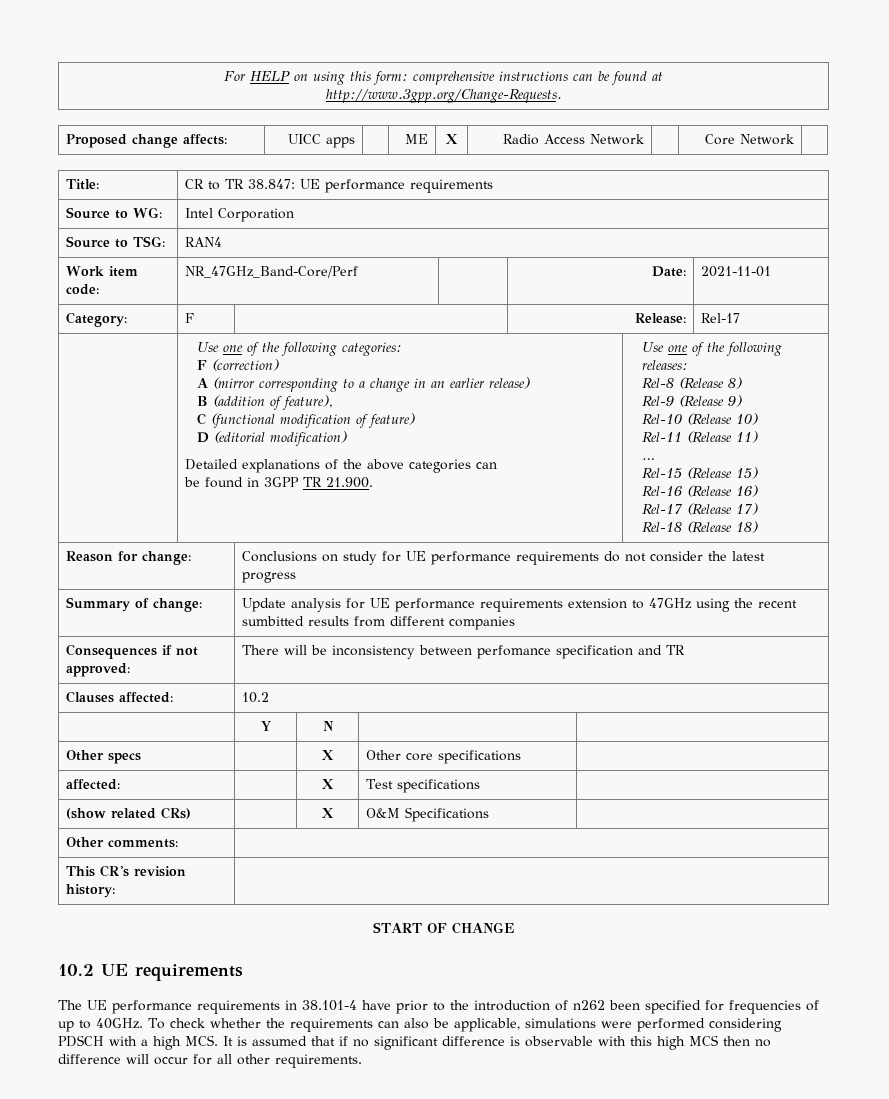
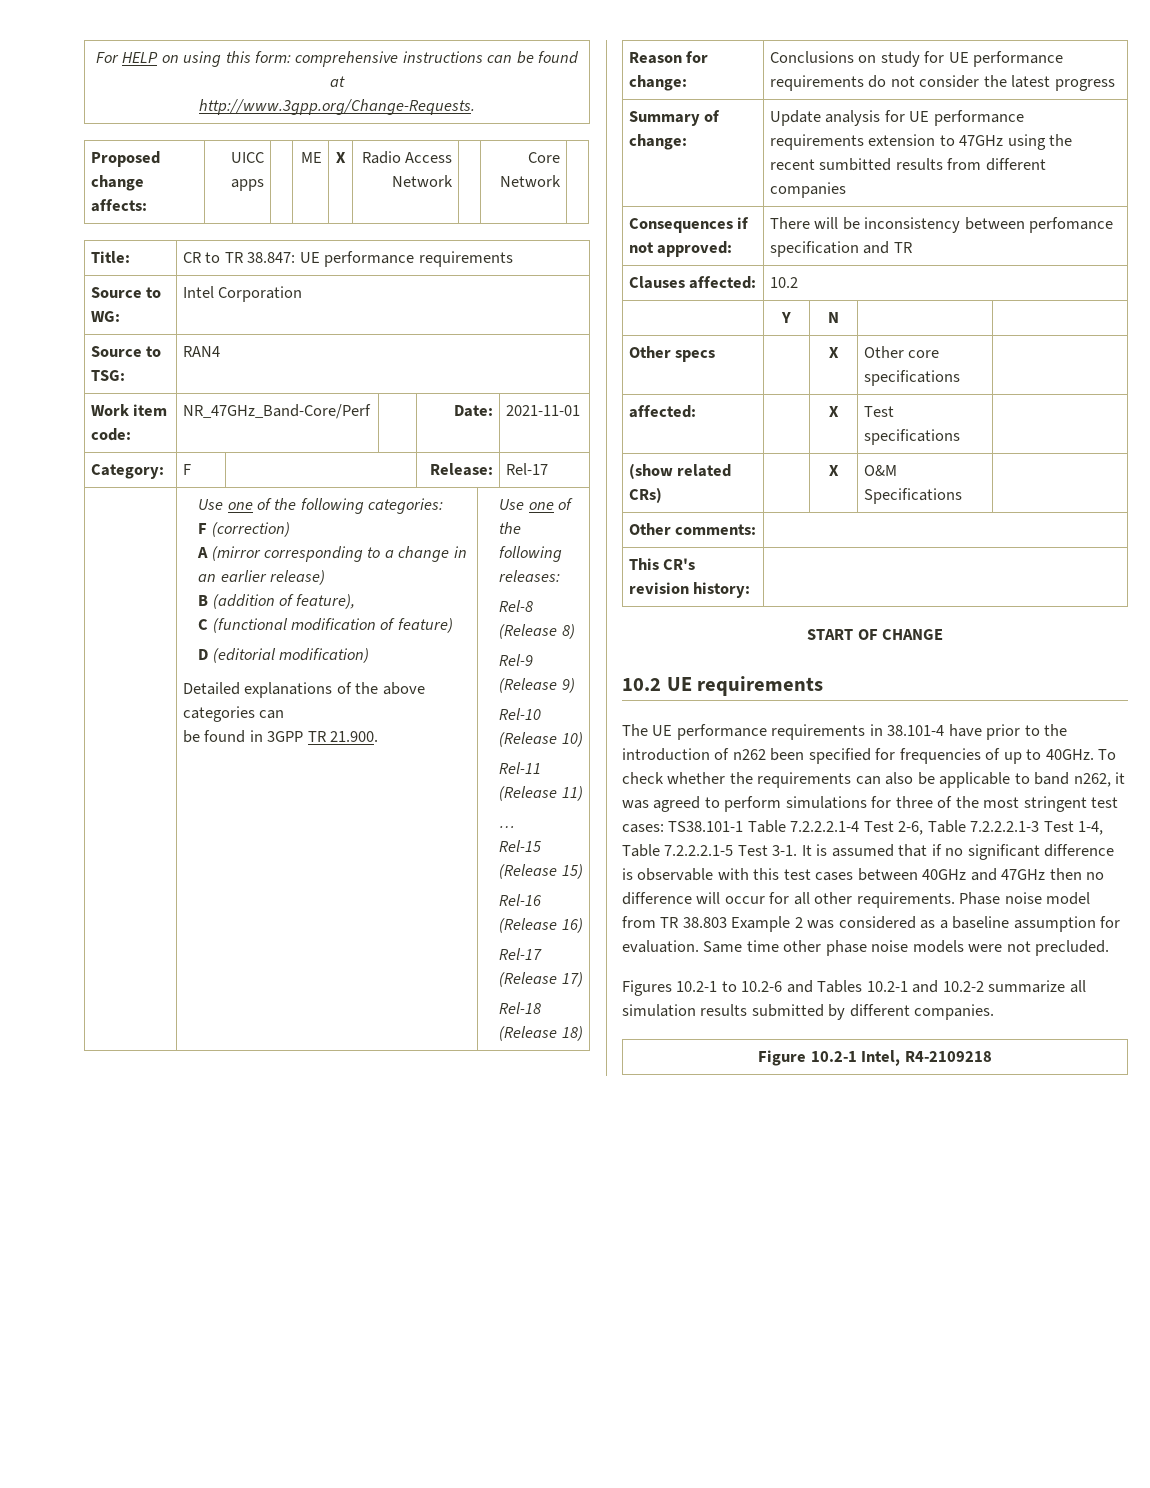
[453,1018,782,1032] [58,1035,218,1050] applicable, simulations were performed considering PDSCH with a high MCS. -> [939,772,1126,788] [622,796,1119,812] [622,820,1104,835] [622,844,798,857] applicable to band n262, it was agreed to perform simulations for three of the most stringent test cases: TS38.101-1 Table 7.2.2.2.1-4 Test 2-6, Table 7.2.2.2.1-3 Test 1-4, Table 7.2.2.2.1-5 Test 3-1.
[657,1035,718,1050] high MCS -> [783,868,1046,881] test cases between 40GHz and 47GHz
(362, 1061) none -> [959,892,1091,905] [622,916,1121,932] [622,940,1110,956] [622,980,1086,996] [622,1004,995,1020] [758,1050,992,1066] Phase noise model from TR 38.803 Example 2 was considered as a baseline assumption for evaluation. Same time other phase noise models were not precluded. // Figures 10.2-1 to 10.2-6 and Tables 10.2-1 and 10.2-2 summarize all simulation results submitted by different companies. // Figure 10.2-1 Intel, R4-2109218

